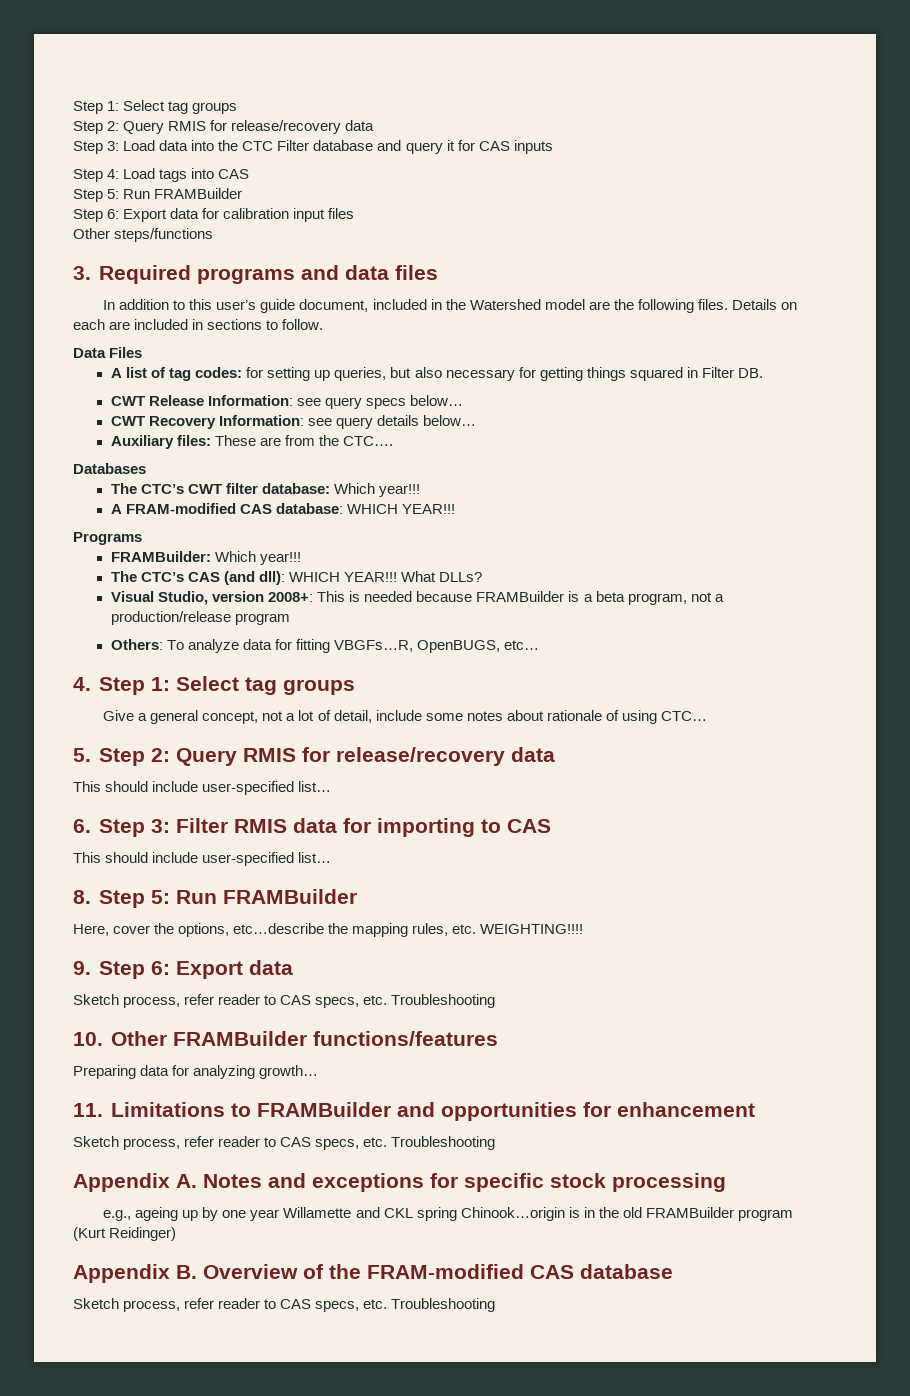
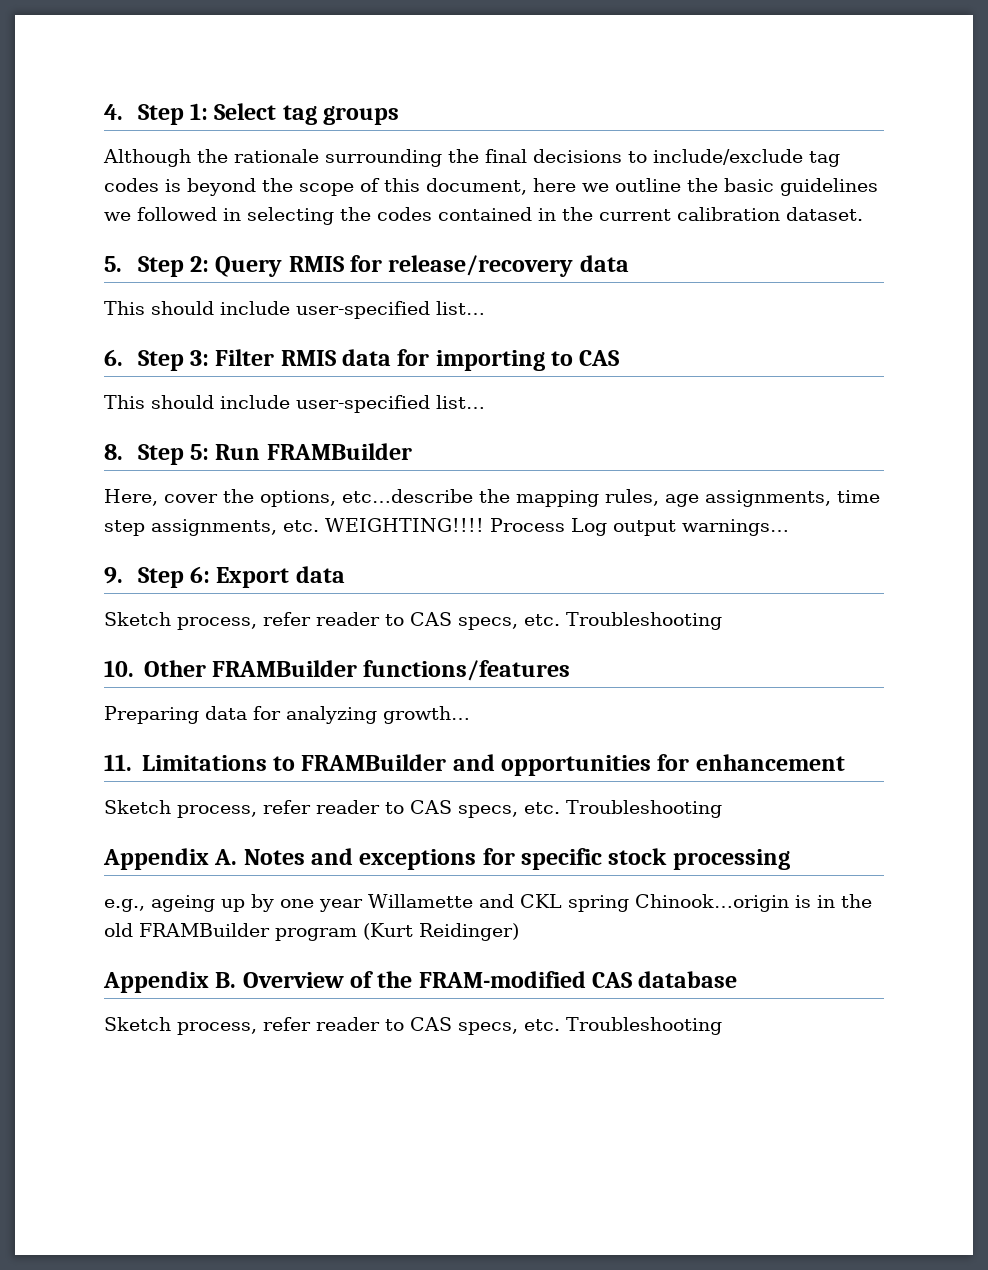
[73,100,238,114] [73,120,375,134] [73,140,553,154] [73,168,250,182] [73,188,243,202] [73,208,355,222] [73,228,214,242] [73,265,438,284] [103,299,798,313] [73,319,324,330] [73,347,143,358] [110,367,763,381] [110,395,464,409] [110,415,477,429] [110,435,394,449] [73,463,146,474] [110,483,421,497] [110,503,456,514] [73,532,142,545] [110,551,302,565] [110,571,483,585] [110,591,724,605] [110,611,291,625] [110,639,540,653] Step 1: Select tag groups // Step 2: Query RMIS for release/recovery data // Step 3: Load data into the CTC Filter database and query it for CAS inputs // Step 4: Load tags into CAS // Step 5: Run FRAMBuilder // Step 6: Export data for calibration input files // Other steps/functions // 3. Required programs and data files // In addition to this user’s guide document, included in the Watershed model are the following files. Details on each are included in sections to follow. // Data Files // A list of tag codes: for setting up queries, but also necessary for getting things squared in Filter DB. // CWT Release Information: see query specs below… // CWT Recovery Information: see query details below… // Auxiliary files: These are from the CTC…. // Databases // The CTC’s CWT filter database: Which year!!! // A FRAM-modified CAS database: WHICH YEAR!!! // Programs // FRAMBuilder: Which year!!! // The CTC’s CAS (and dll): WHICH YEAR!!! What DLLs? // Visual Studio, version 2008+: This is needed because FRAMBuilder is a beta program, not a production/release program // Others: To analyze data for fitting VBGFs…R, OpenBUGS, etc… // -> (104, 112) none
[103,710,707,724] Give a general concept, not a lot of detail, include some notes about rationale of using CTC… -> [103,149,840,167] [104,178,878,196] [104,207,863,225] Although the rationale surrounding the final decisions to include/exclude tag codes is beyond the scope of this document, here we outline the basic guidelines we followed in selecting the codes contained in the current calibration dataset.
[452,924,584,934] etc. WEIGHTING!!!! -> [665,490,880,507] [104,518,789,536] age assignments, time step assignments, etc. WEIGHTING!!!! Process Log output warnings…

